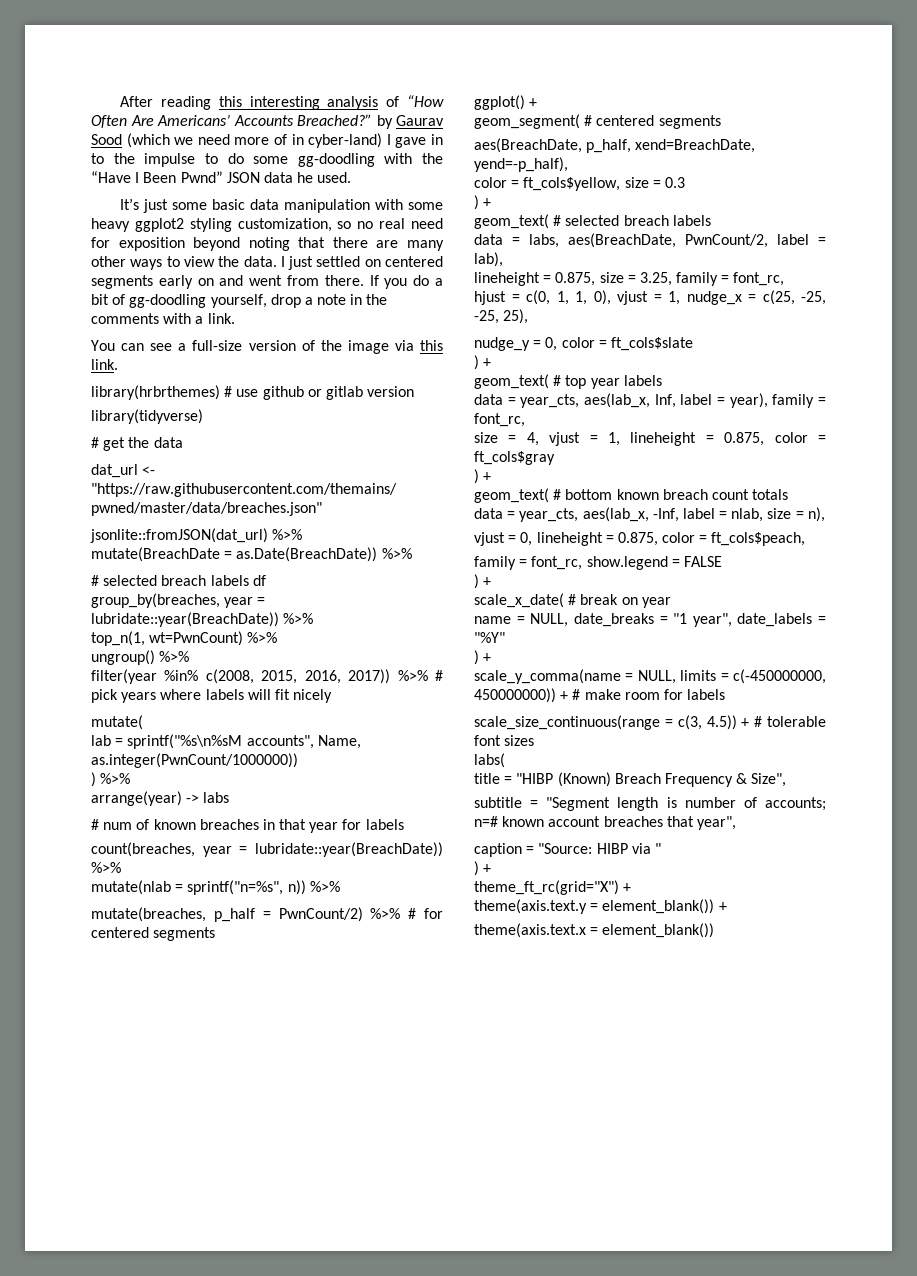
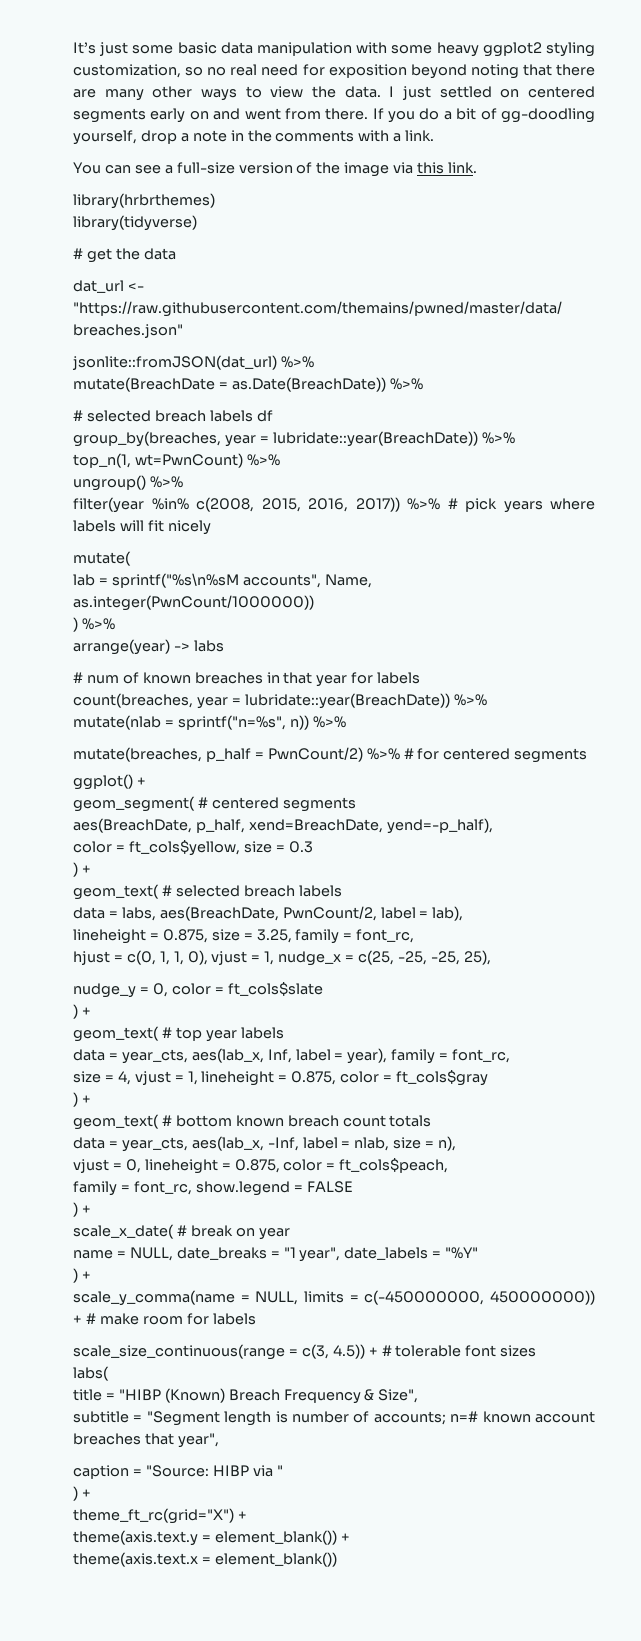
[120,95,444,110] [91,114,444,129] [91,133,443,148] [91,153,443,167] [91,171,352,183] After reading this interesting analysis of “How Often Are Americans’ Accounts Breached?” by Gaurav Sood (which we need more of in cyber-land) I gave in to the impulse to do some gg-doodling with the “Have I Been Pwnd” JSON data he used. // -> (73, 48) none
[224,386,415,400] # use github or gitlab version -> (215, 201) none

